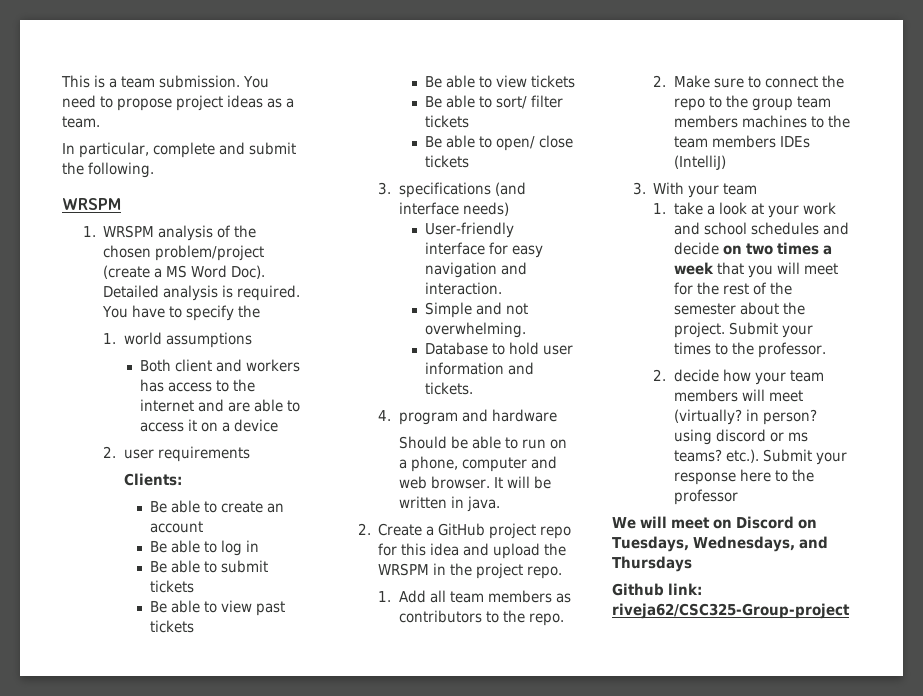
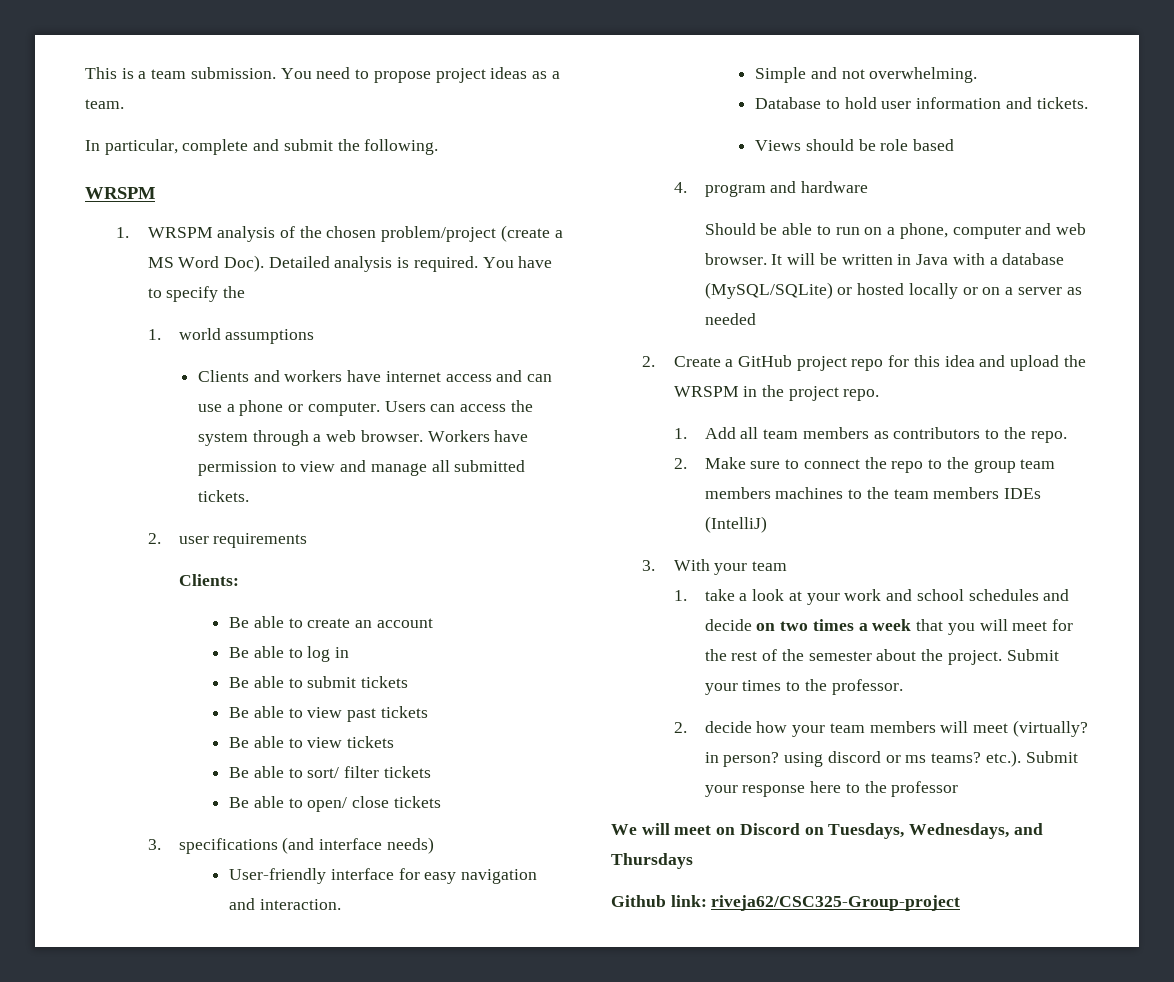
[140,359,301,372] [140,379,256,392] [140,399,301,412] [140,419,279,432] Both client and workers has access to the internet and are able to access it on a device -> [197,370,553,382] [197,400,533,416] [197,430,529,446] [197,460,526,476] [197,490,249,502] Clients and workers have internet access and can use a phone or computer. Users can access the system through a web browser. Workers have permission to view and manage all submitted tickets.
(473, 388) none -> [755,139,955,151] // Views should be role based
[467,496,501,512] java. -> [916,253,1065,265] [704,282,1082,299] [704,313,756,325] Java with a database (MySQL/SQLite) or hosted locally or on a server as needed

